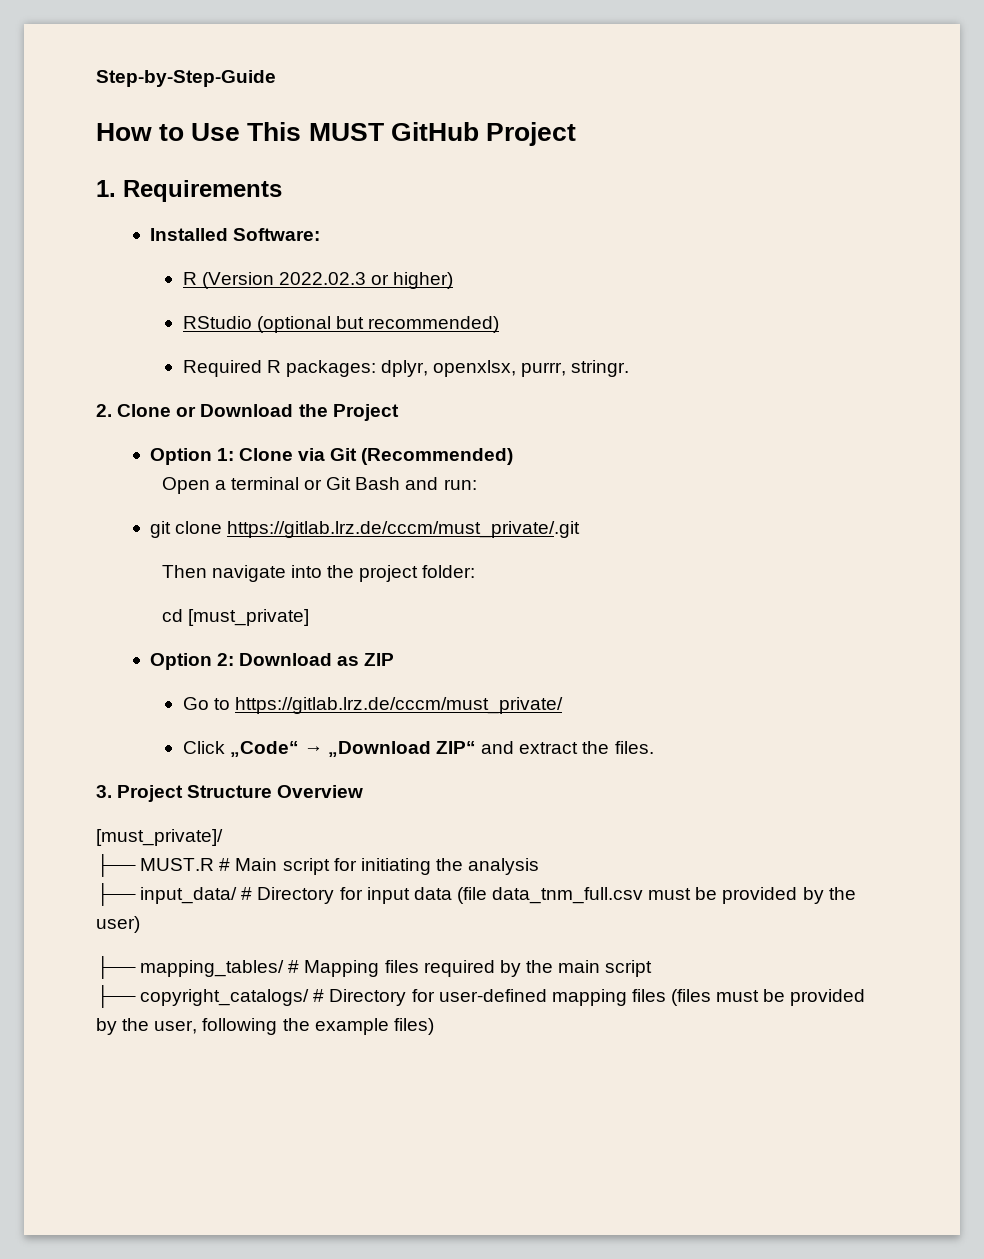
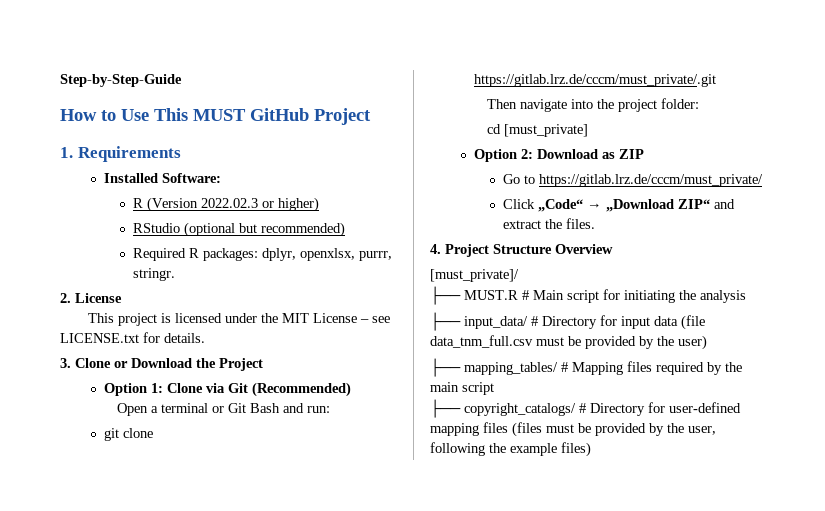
(112, 410) none -> [75,293,122,303] [88,313,391,326] [60,332,205,343] [60,358,71,368] License // This project is licensed under the MIT License – see LICENSE.txt for details. // 3.
[96,785,112,798] 3. -> [430,244,441,254] 4.

